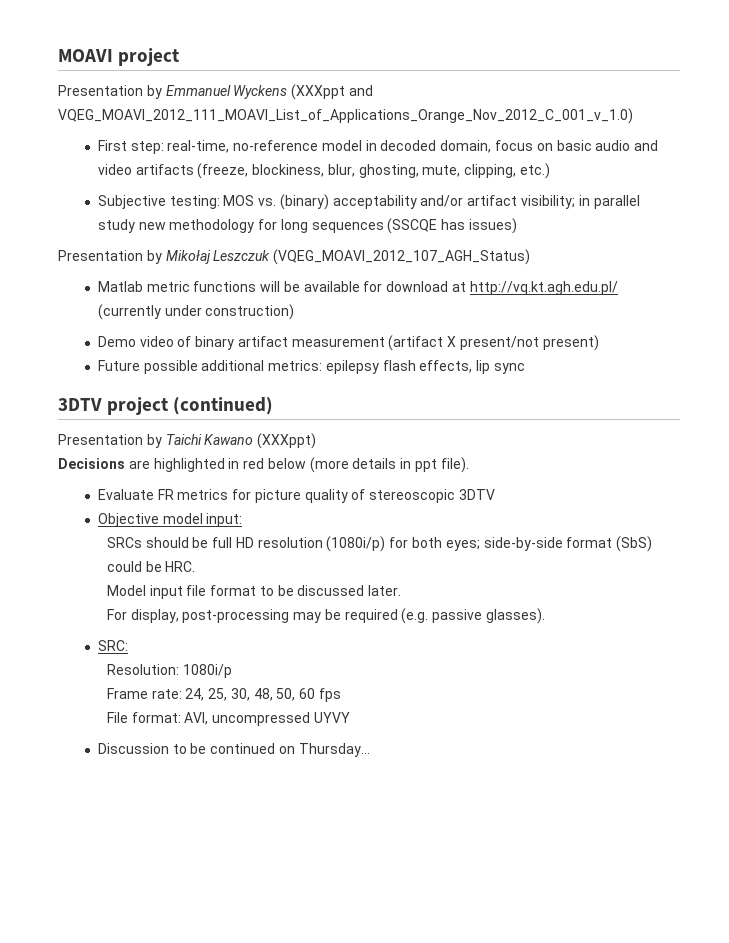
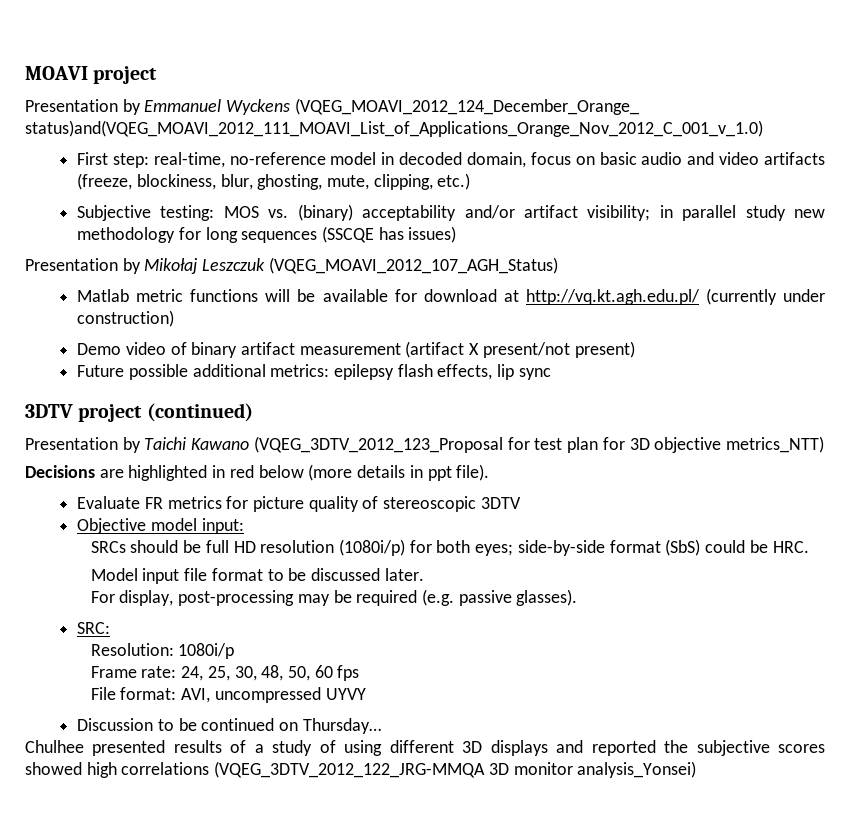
[291,84,373,100] [58,108,633,124] (XXXppt and VQEG_MOAVI_2012_111_MOAVI_List_of_Applications_Orange_Nov_2012_C_001_v_1.0) -> [294,98,639,115] [25,120,763,137] (VQEG_MOAVI_2012_124_December_Orange_ status)and(VQEG_MOAVI_2012_111_MOAVI_List_of_Applications_Orange_Nov_2012_C_001_v_1.0)
[257,433,317,449] (XXXppt) -> [253,436,824,453] (VQEG_3DTV_2012_123_Proposal for test plan for 3D objective metrics_NTT)
(370, 750) none -> [25,740,825,756] [25,761,697,778] // Chulhee presented results of a study of using different 3D displays and reported the subjective scores showed high correlations (VQEG_3DTV_2012_122_JRG-MMQA 3D monitor analysis_Yonsei)

